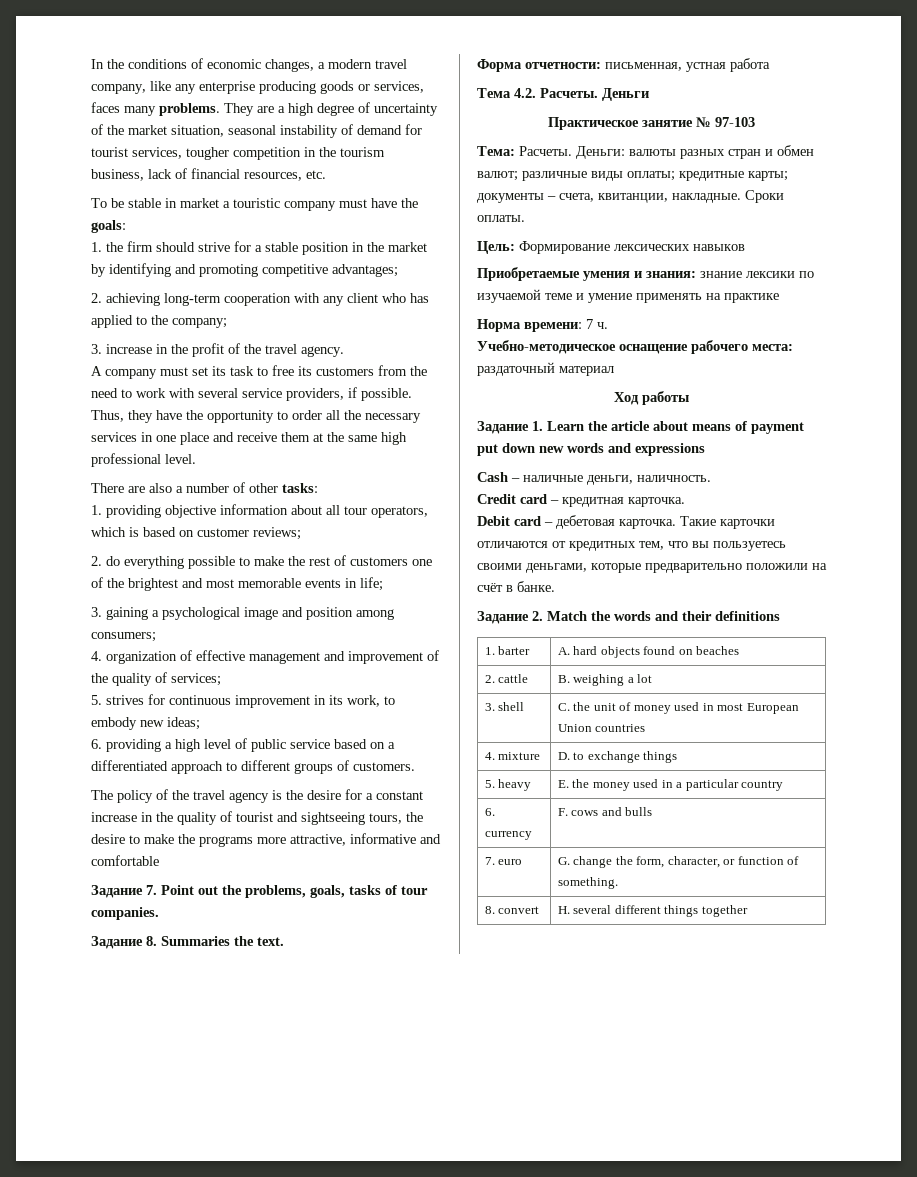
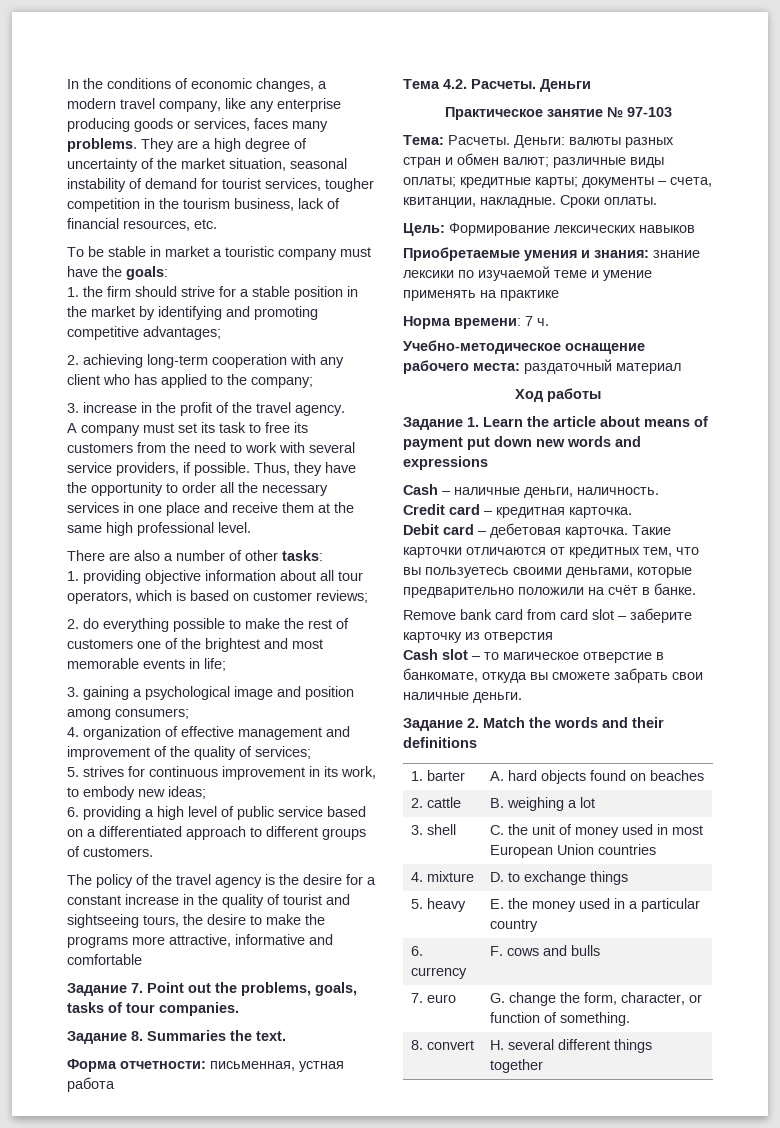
(555, 586) none -> [403,608,692,623] [403,632,553,643] [403,649,664,663] [403,668,703,683] [403,692,522,703] // Remove bank card from card slot – заберите карточку из отверстия // Cash slot – то магическое отверстие в банкомате, откуда вы сможете забрать свои наличные деньги.

